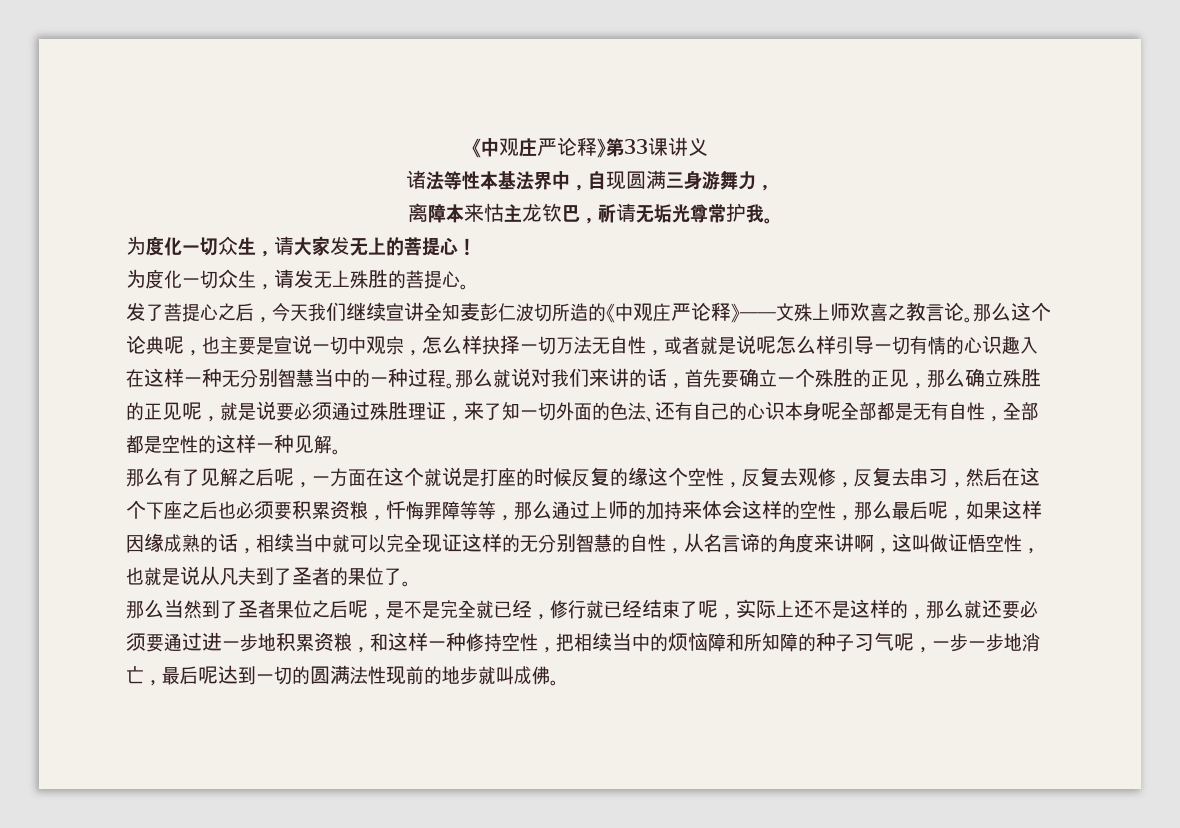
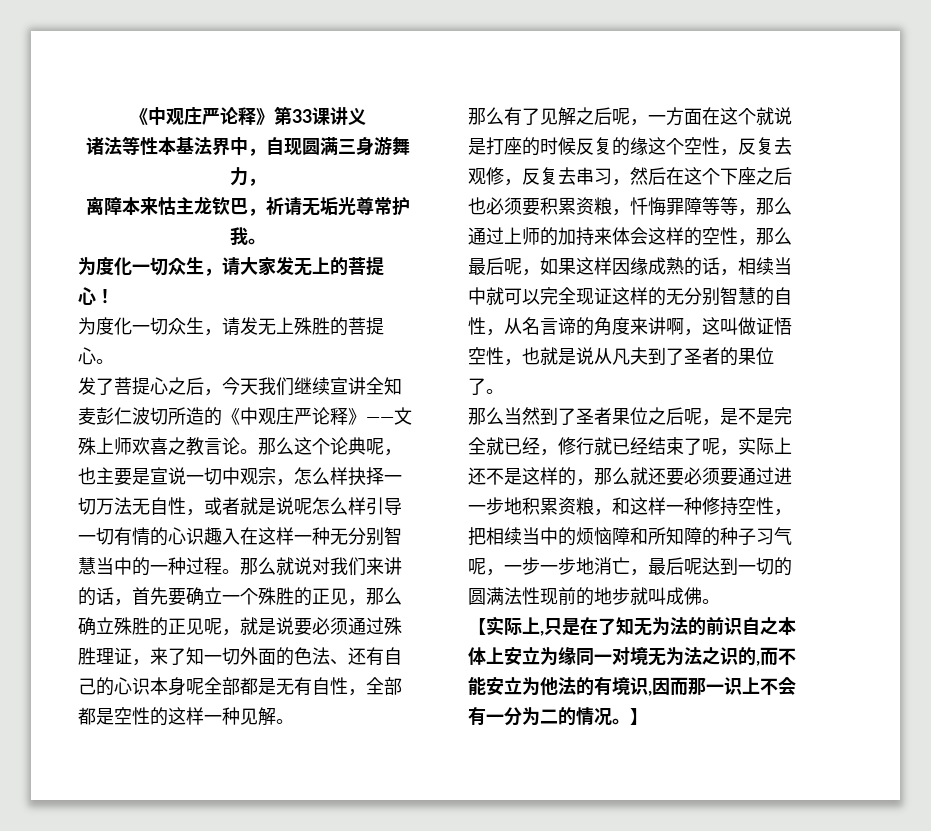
(559, 683) none -> [468,616,796,636] [468,647,796,666] [468,677,796,696] [468,707,648,726] // 【实际上,只是在了知无为法的前识自之本体上安立为缘同一对境无为法之识的,而不能安立为他法的有境识,因而那一识上不会有一分为二的情况。】

